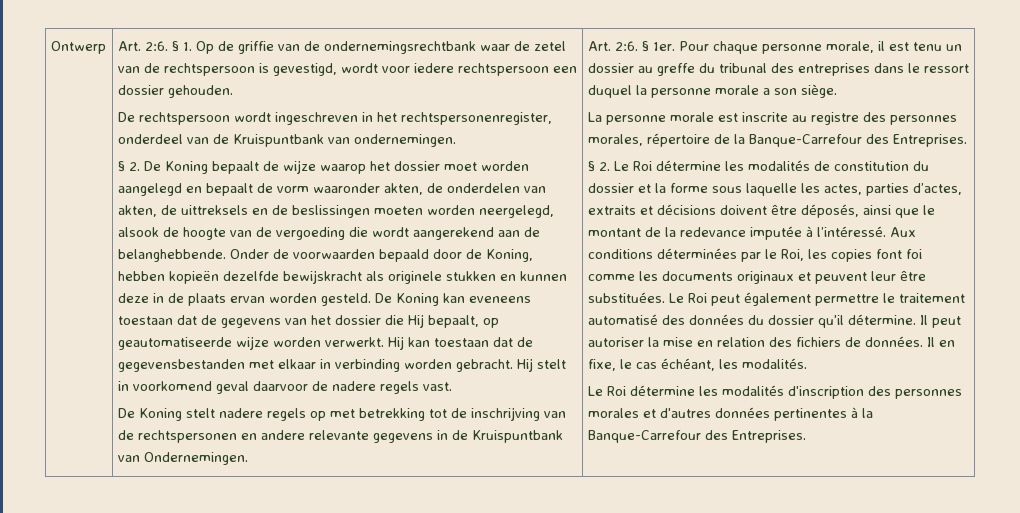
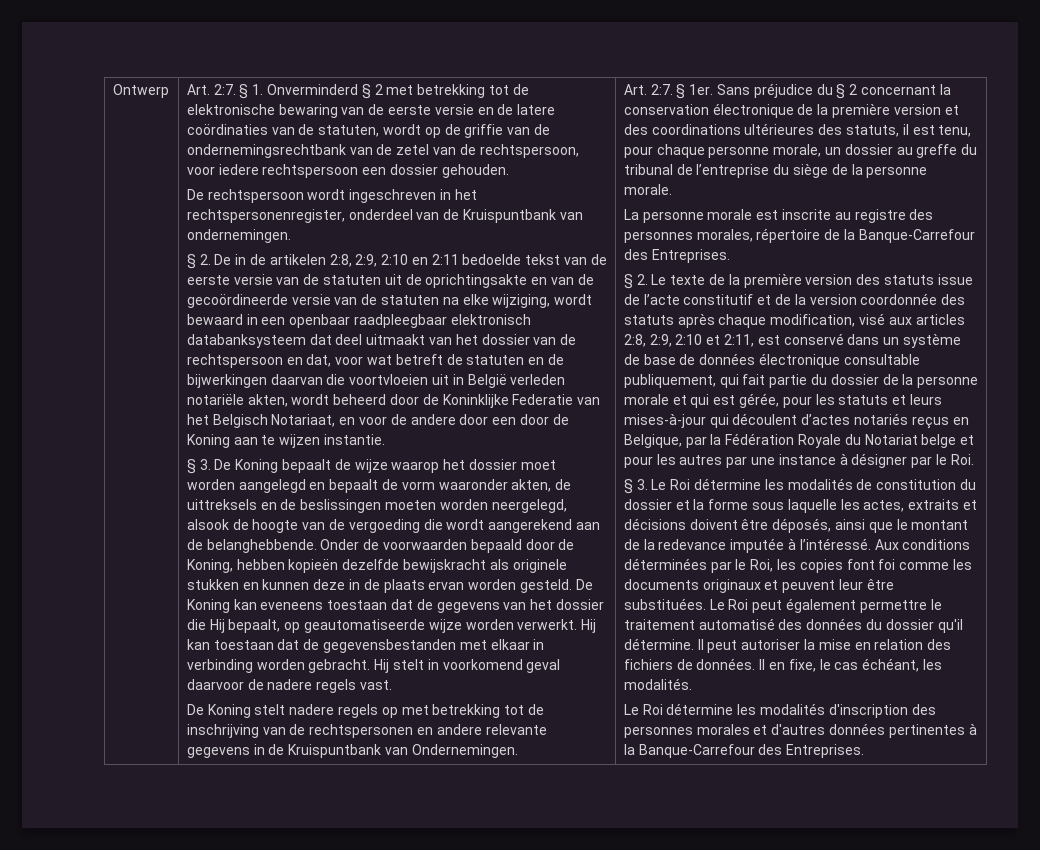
[144,41,168,51] 2:6. -> [213,84,236,95] 2:7.
[195,41,214,54] Op -> [266,84,529,99] [186,104,556,118] [186,124,441,138] Onverminderd § 2 met betrekking tot de elektronische bewaring van de eerste versie en de latere coördinaties van de statuten, wordt op
[479,44,510,51] waar -> [349,147,373,155] van
[163,63,378,76] rechtspersoon is gevestigd, wordt -> [479,144,579,158] rechtspersoon,
(161, 166) none -> [235,254,607,267] [186,274,594,288] [186,294,593,308] [186,314,531,328] [186,334,577,348] [186,354,564,368] [186,374,566,388] [186,394,601,408] [186,414,569,428] [186,434,385,448] [186,459,232,474] in de artikelen 2:8, 2:9, 2:10 en 2:11 bedoelde tekst van de eerste versie van de statuten uit de oprichtingsakte en van de gecoördineerde versie van de statuten na elke wijziging, wordt bewaard in een openbaar raadpleegbaar elektronisch databanksysteem dat deel uitmaakt van het dossier van de rechtspersoon en dat, voor wat betreft de statuten en de bijwerkingen daarvan die voortvloeien uit in België verleden notariële akten, wordt beheerd door de Koninklijke Federatie van het Belgisch Notariaat, en voor de andere door een door de Koning aan te wijzen instantie. // § 3. De
[446,183,546,193] [117,205,177,217] onderdelen van akten, de -> (572, 484) none
[614,41,638,51] 2:6. -> [650,84,673,95] 2:7.
[678,41,942,54] Pour chaque personne morale, il est tenu -> [716,83,951,99] [623,103,959,118] [623,123,972,137] [623,144,822,158] Sans préjudice du § 2 concernant la conservation électronique de la première version et des coordinations ultérieures des statuts, il est tenu, pour chaque personne morale,
[770,63,969,76] [587,84,837,98] des entreprises dans le ressort duquel la personne morale a son siège. -> [676,163,928,178] [623,184,672,195] de l’entreprise du siège de la personne morale.
(629, 166) none -> [670,273,973,288] [623,293,966,305] [623,313,965,328] [623,333,961,348] [623,353,920,368] [623,374,979,388] [623,393,942,408] [623,413,969,429] [623,433,975,448] [623,453,974,468] [623,479,667,494] texte de la première version des statuts issue de l’acte constitutif et de la version coordonnée des statuts après chaque modification, visé aux articles 2:8, 2:9, 2:10 et 2:11, est conservé dans un système de base de données électronique consultable publiquement, qui fait partie du dossier de la personne morale et qui est gérée, pour les statuts et leurs mises-à-jour qui découlent d’actes notariés reçus en Belgique, par la Fédération Royale du Notariat belge et pour les autres par une instance à désigner par le Roi. // § 3. Le
[865,183,962,196] parties d’actes, -> (905, 506) none

